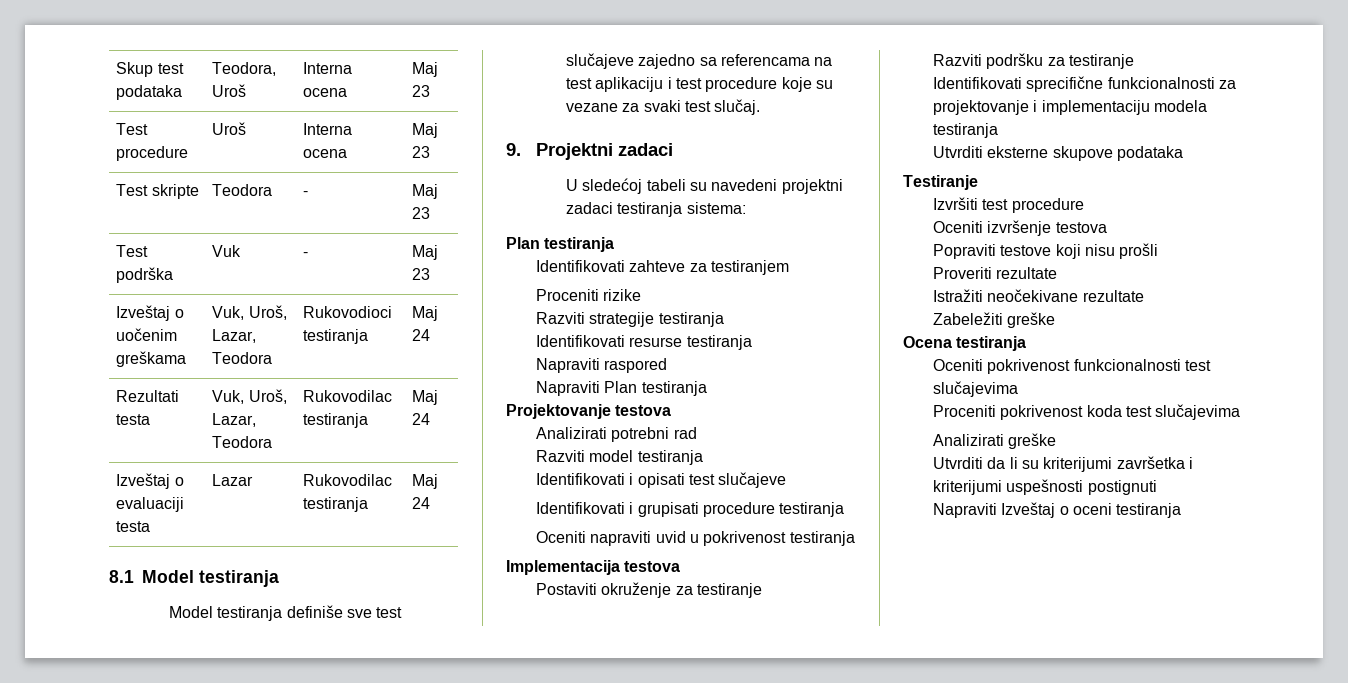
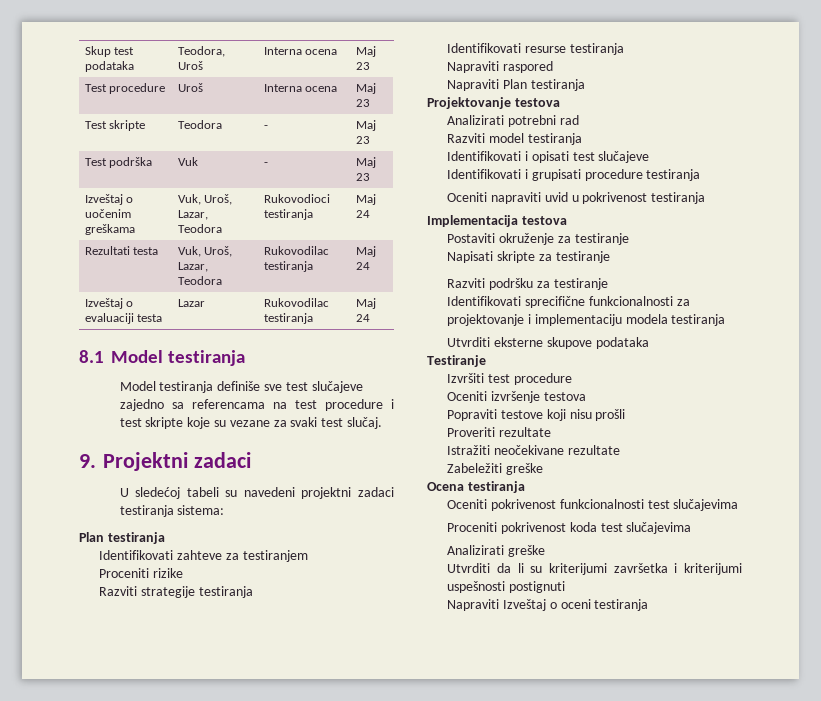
[595,77,664,92] aplikaciju -> [324,399,383,411] procedure
[705,77,778,92] procedure -> [145,417,184,429] skripte
(763, 590) none -> [447,251,610,263] // Napisati skripte za testiranje

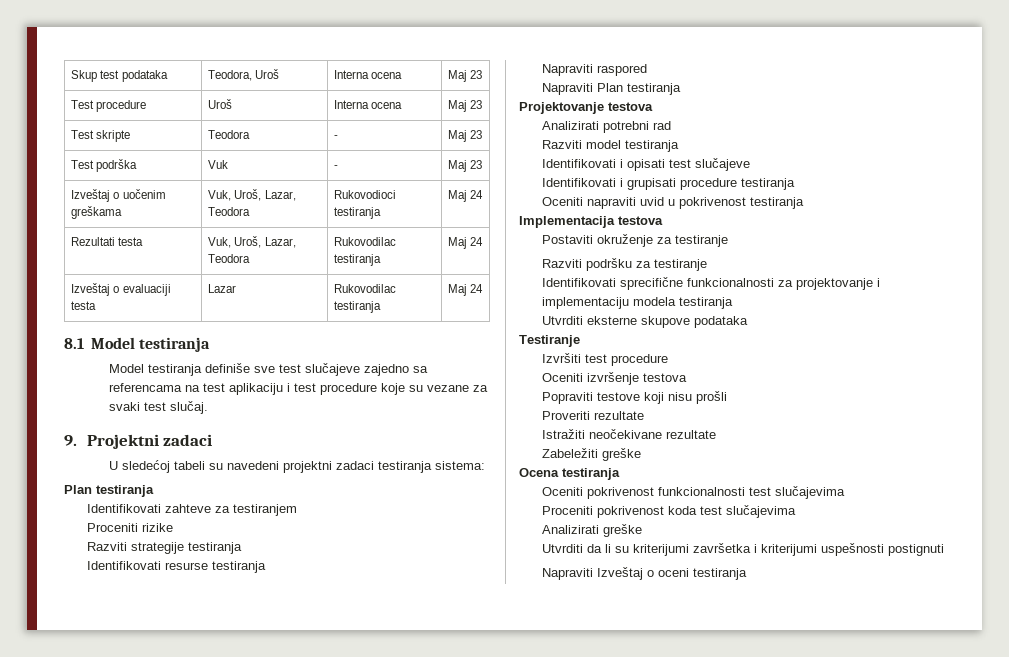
[324,399,383,411] procedure -> [229,383,284,395] aplikaciju
[145,417,184,429] skripte -> [320,383,378,395] procedure
[447,251,610,263] // Napisati skripte za testiranje -> (728, 241) none

